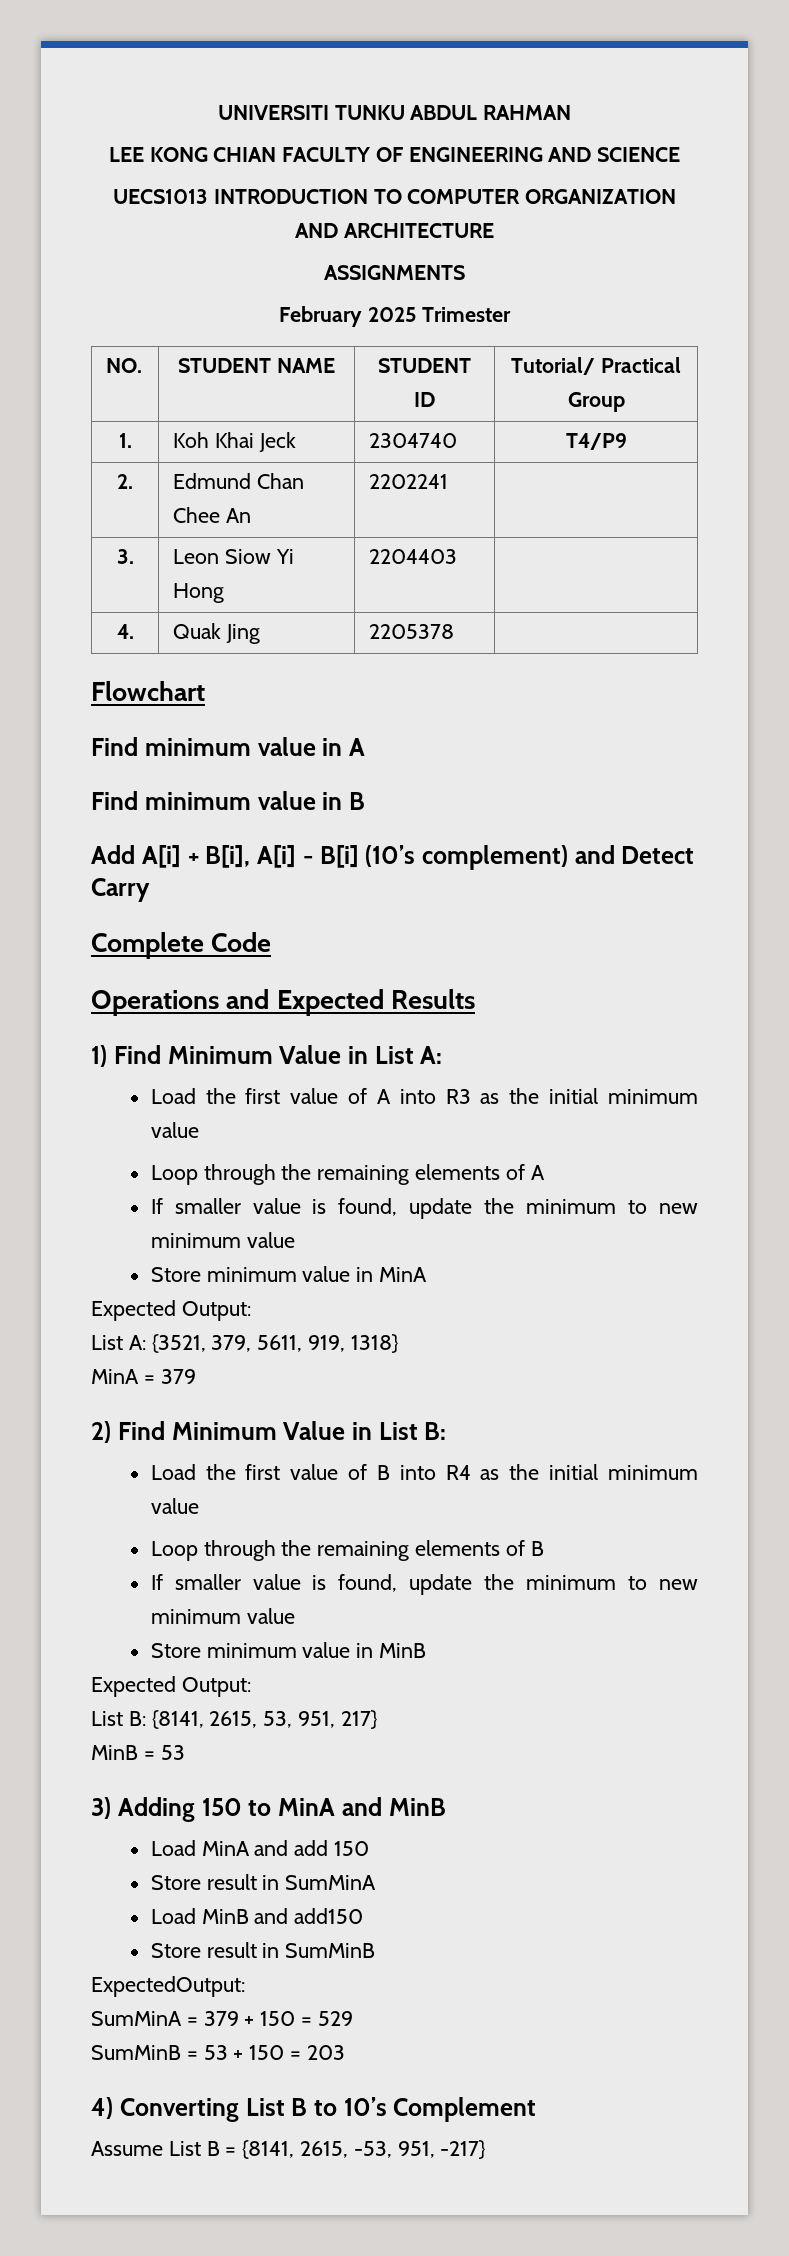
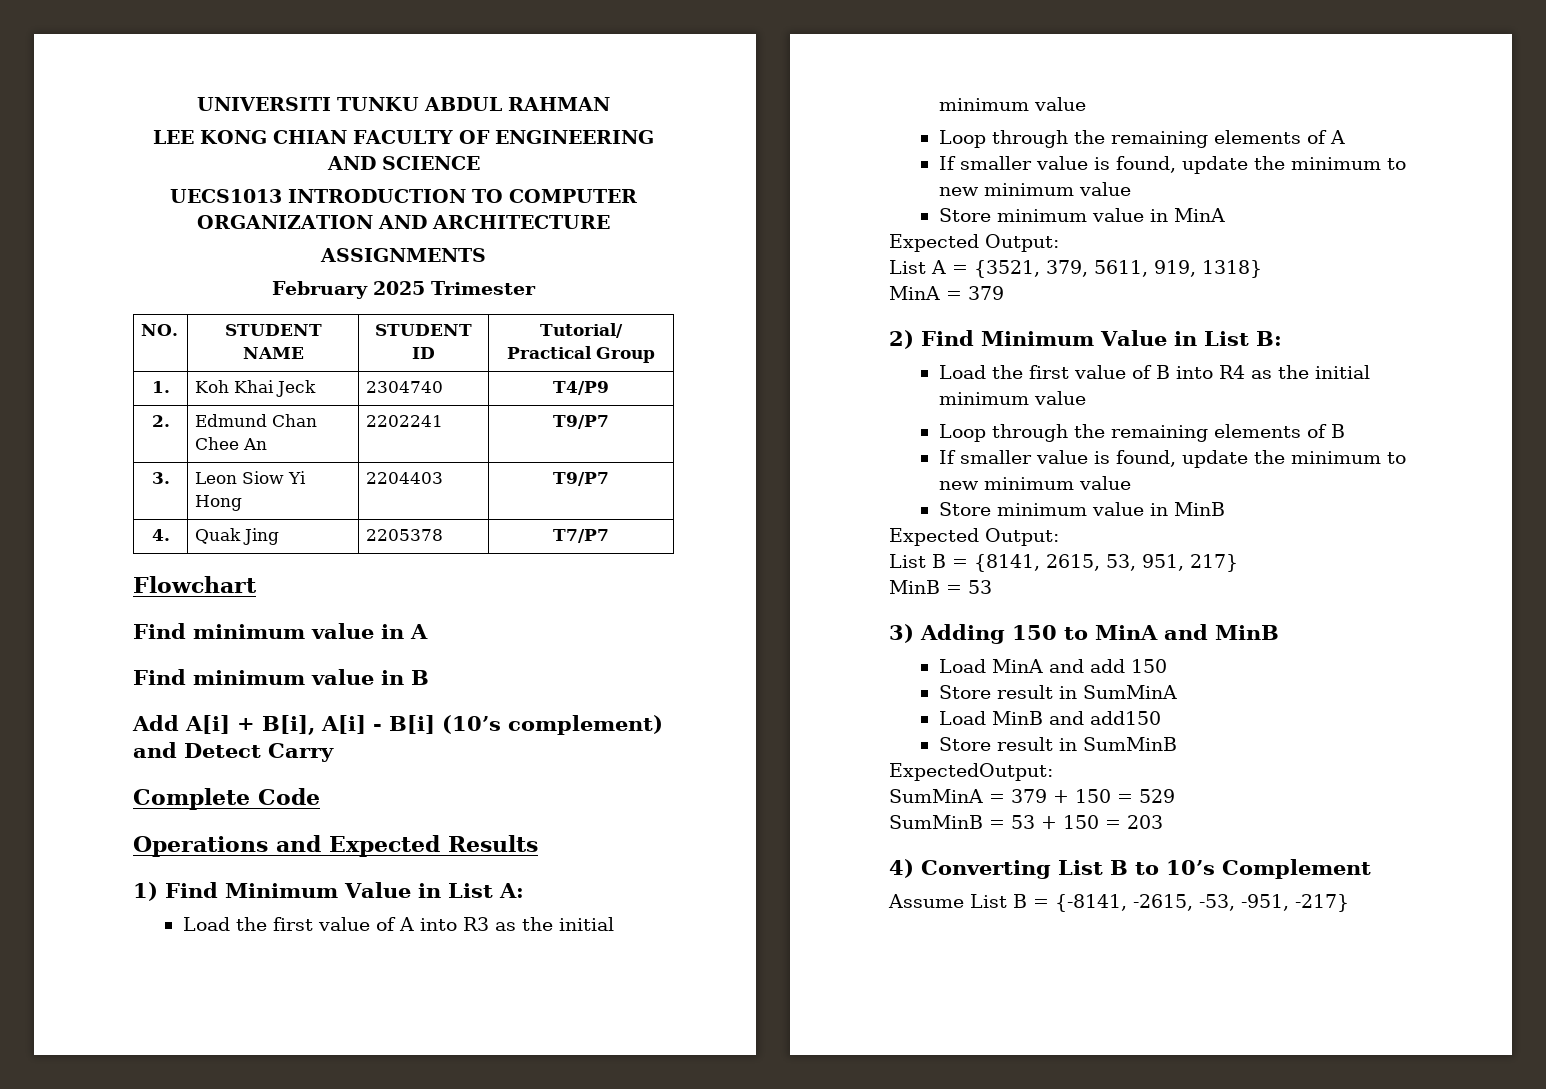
(449, 481) none -> [553,415,609,429] T9/P7
(458, 556) none -> [553,472,609,486] T9/P7
(455, 631) none -> [553,529,609,543] T7/P7
[128,1335,146,1350] A: -> [931,260,968,274] A =
[128,1711,146,1726] B: -> [932,554,968,568] B =
[242,2140,435,2159] {8141, 2615, -53, 951, -> [1055,894,1289,912] {-8141, -2615, -53, -951,

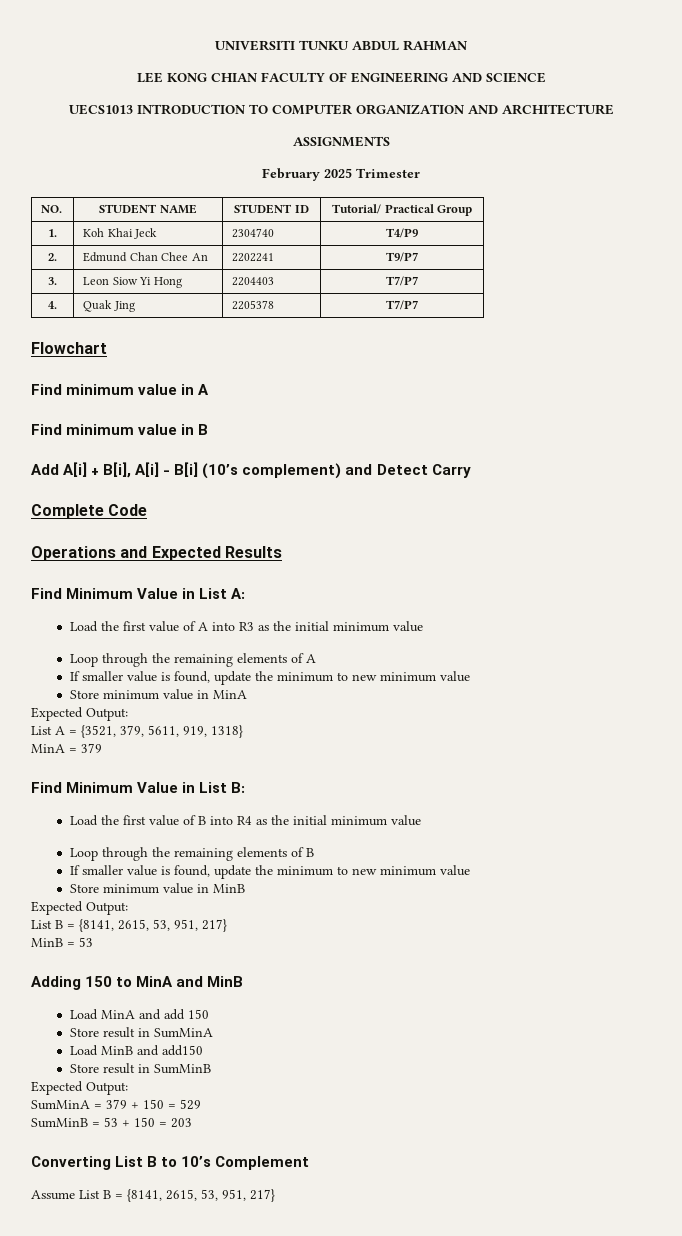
[553,472,609,486] T9/P7 -> [386,276,418,286] T7/P7
[133,882,158,901] 1) -> (282, 552) none
[889,330,914,349] 2) -> (102, 748) none
[889,624,914,643] 3) -> (93, 942) none
[889,763,1053,781] ExpectedOutput: -> [31,1081,128,1095] Expected Output:
[889,859,914,878] 4) -> (192, 1123) none
[1055,894,1349,912] {-8141, -2615, -53, -951, -217} -> [127,1189,275,1202] {8141, 2615, 53, 951, 217}

